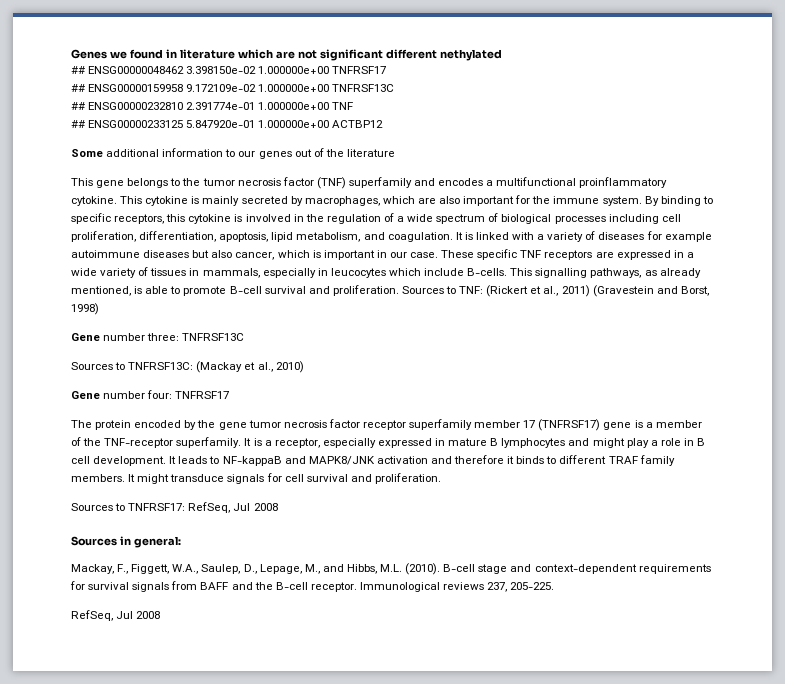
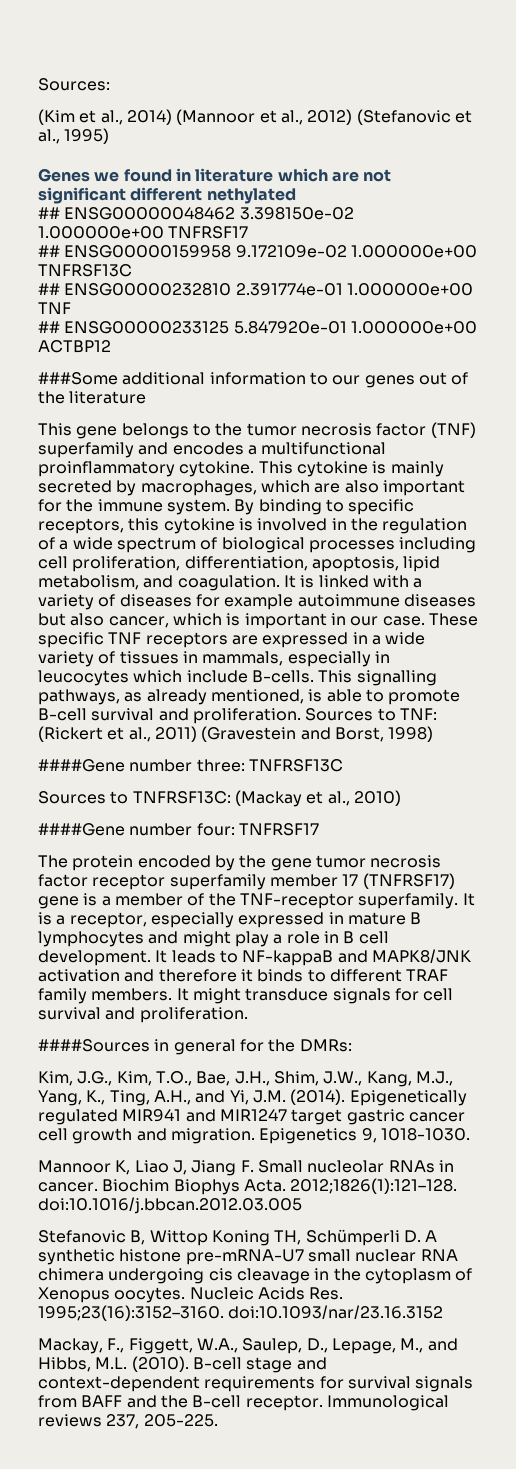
(71, 54) none -> [38,78,110,91] [38,109,472,125] [38,128,110,144] Sources: // (Kim et al., 2014) (Mannoor et al., 2012) (Stefanovic et al., 1995) //
[71,149,103,157] Some -> [38,372,118,385] ###Some
[71,333,100,341] Gene -> [38,759,125,772] ####Gene
[71,391,100,399] Gene -> [38,823,125,836] ####Gene
[71,502,278,513] [71,536,181,548] Sources to TNFRSF17: RefSeq, Jul 2008 // Sources in general: -> [38,1039,352,1055] [38,1071,453,1087] [38,1089,467,1106] [38,1109,465,1125] [38,1128,470,1144] [38,1160,454,1176] [38,1178,458,1195] [38,1197,302,1214] [38,1229,438,1246] [38,1249,458,1265] [38,1268,473,1284] [38,1287,344,1303] [38,1305,444,1321] ####Sources in general for the DMRs: // Kim, J.G., Kim, T.O., Bae, J.H., Shim, J.W., Kang, M.J., Yang, K., Ting, A.H., and Yi, J.M. (2014). Epigenetically regulated MIR941 and MIR1247 target gastric cancer cell growth and migration. Epigenetics 9, 1018-1030. // Mannoor K, Liao J, Jiang F. Small nucleolar RNAs in cancer. Biochim Biophys Acta. 2012;1826(1):121–128. doi:10.1016/j.bbcan.2012.03.005 // Stefanovic B, Wittop Koning TH, Schümperli D. A synthetic histone pre-mRNA-U7 small nuclear RNA chimera undergoing cis cleavage in the cytoplasm of Xenopus oocytes. Nucleic Acids Res. 1995;23(16):3152–3160. doi:10.1093/nar/23.16.3152
[71,610,161,621] // RefSeq, Jul 2008 -> (218, 1420) none

